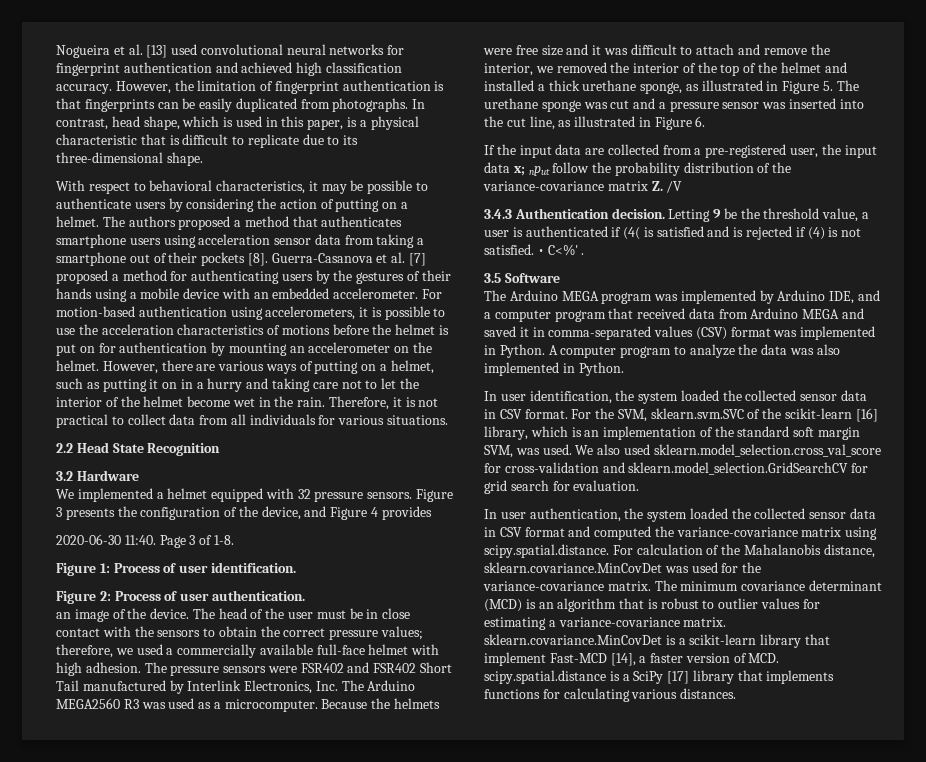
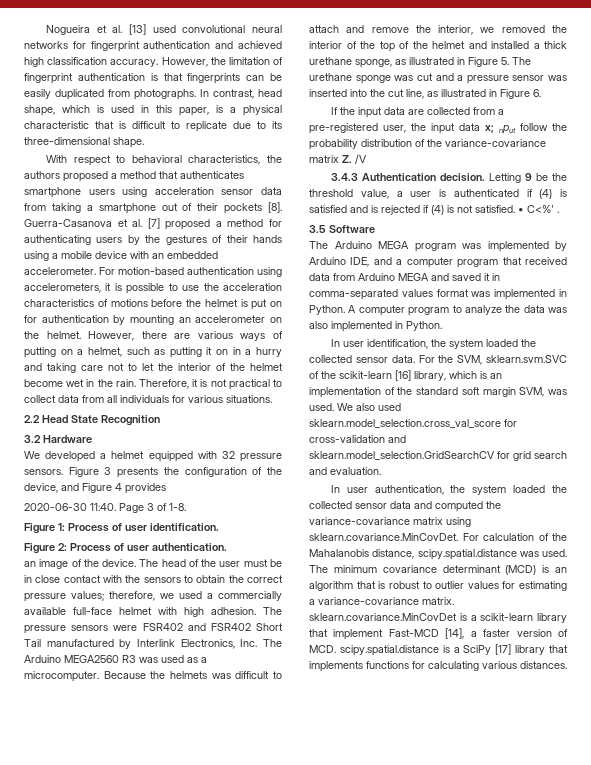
[308,180,429,194] [56,198,409,212] [56,216,125,227] it may be possible to authenticate users by considering the action of putting on a helmet. The -> [267,155,282,163] the
[77,488,153,502] implemented -> [45,451,96,462] developed
[483,44,602,56] were free size and it -> (207, 675) none
[623,227,641,240] (4( -> [539,189,553,199] (4)
[695,327,727,340] (CSV) -> (433, 293) none
[841,390,868,401] [484,409,568,419] data in CSV format. -> [391,355,415,363] data.
[552,481,570,491] for -> [309,467,327,475] and
[484,527,565,537] in CSV format -> (411, 505) none
[484,544,609,558] scipy.spatial.distance. -> [309,533,458,541] sklearn.covariance.MinCovDet.
[484,562,762,573] [483,581,651,591] sklearn.covariance.MinCovDet was used for the variance-covariance matrix. -> [417,549,567,560] scipy.spatial.distance was used.

